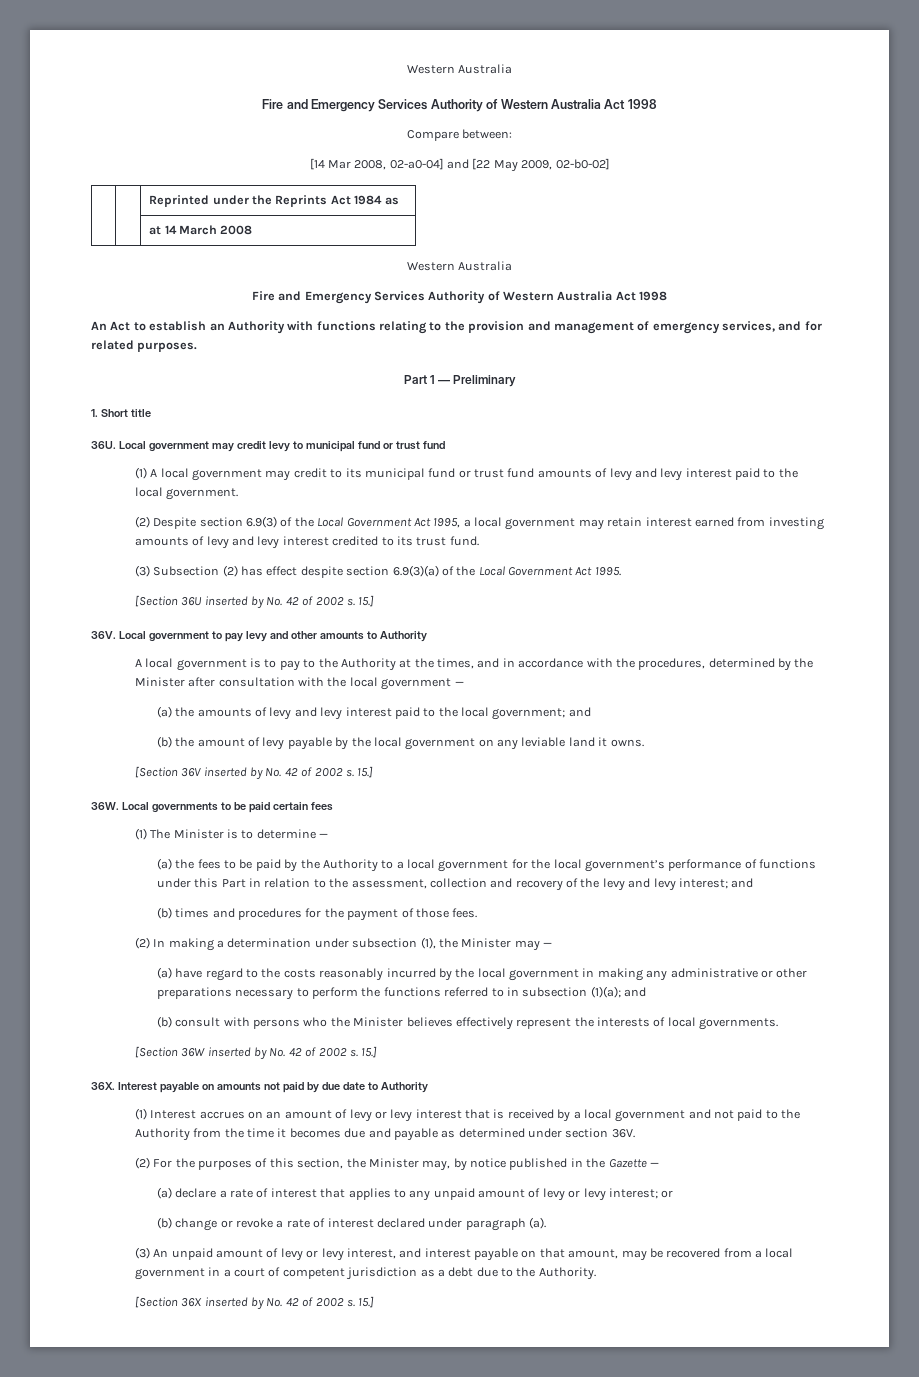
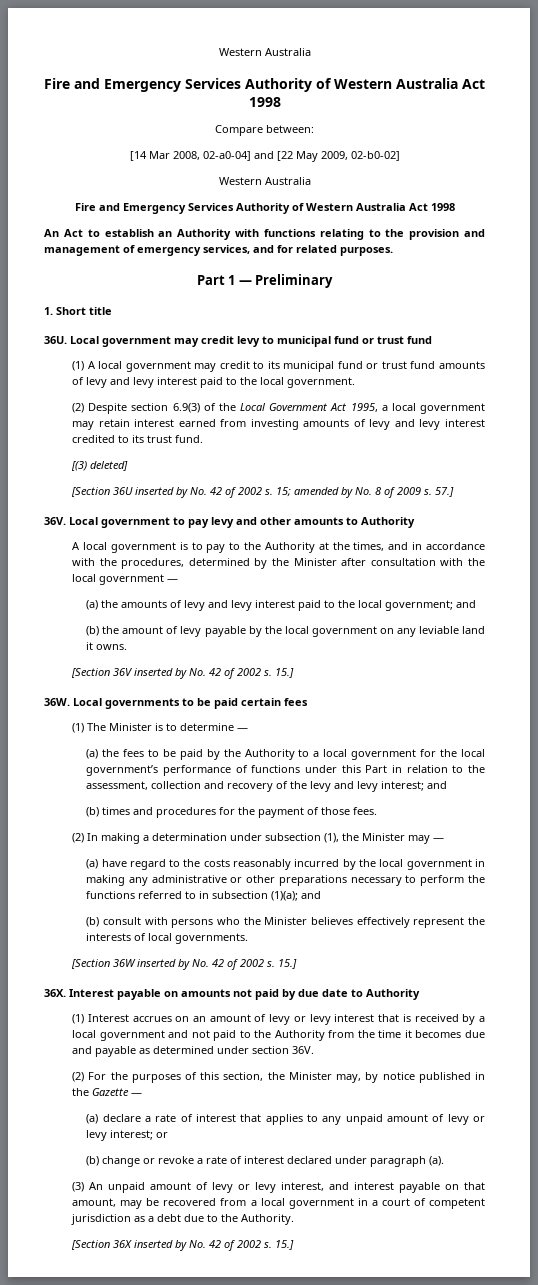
[149,195,399,207] [149,225,253,235] // | | Reprinted under the Reprints Act 1984 as // | | at 14 March 2008 -> (400, 156) none
[134,565,621,578] (3) Subsection (2) has effect despite section 6.9(3)(a) of the Local Government Act 1995. -> [71,461,129,471] [(3) deleted]
[358,595,375,607] 15.] -> [276,487,455,498] 15; amended by No. 8 of 2009 s. 57.]

